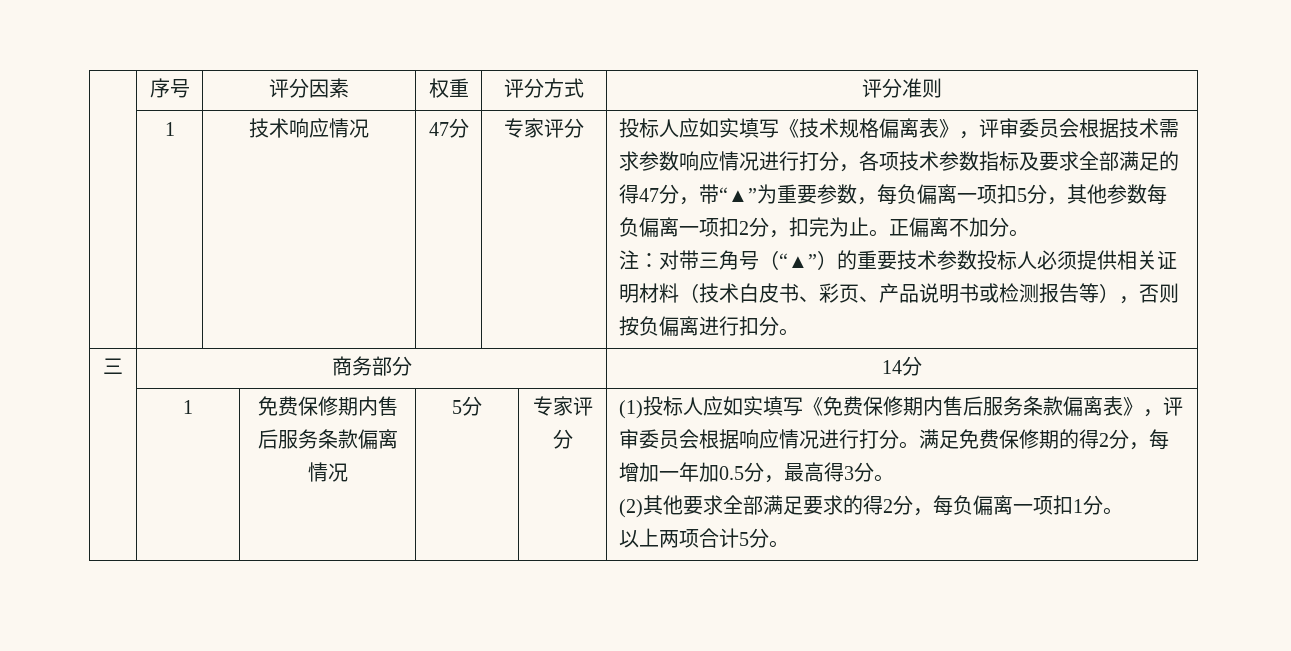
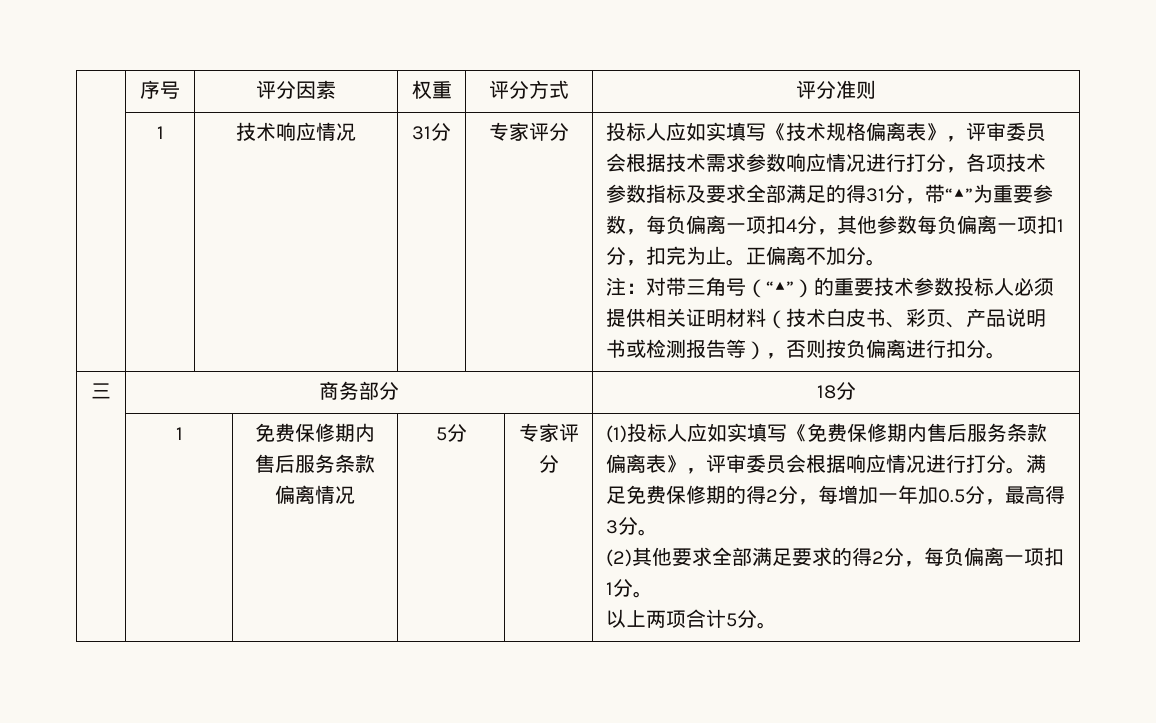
[428,122,449,136] 47 -> [412,126,431,140] 31
[639,188,660,202] 47 -> [866,188,886,202] 31
[1017,188,1028,202] 5 -> [786,219,798,232] 4
[739,221,750,235] 2 -> [1057,219,1065,232] 1
[882,360,902,374] 14 -> [816,385,836,399] 18

